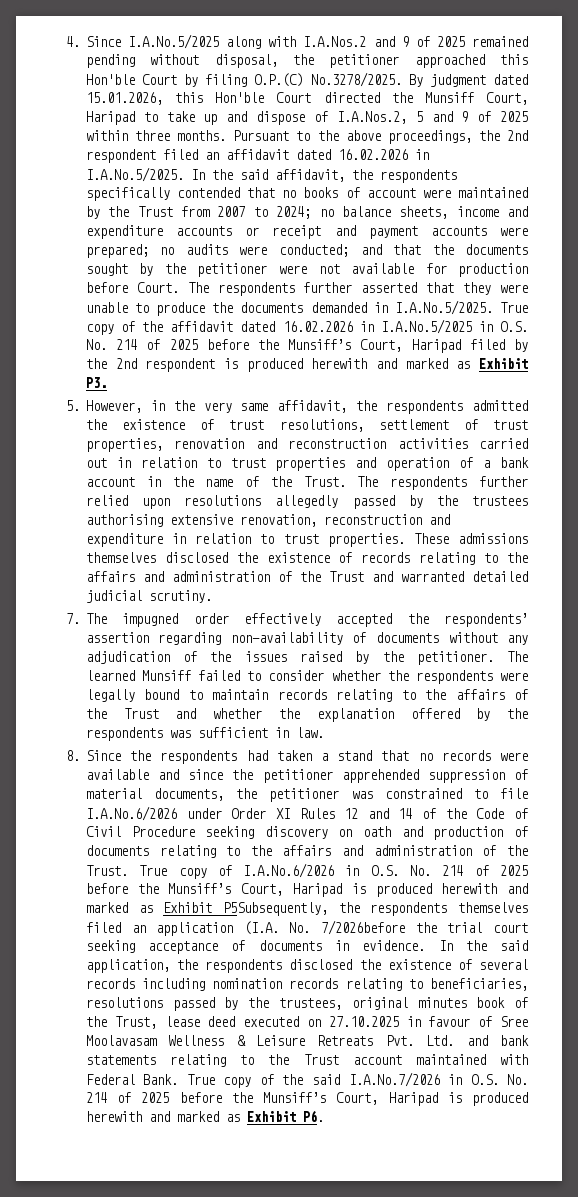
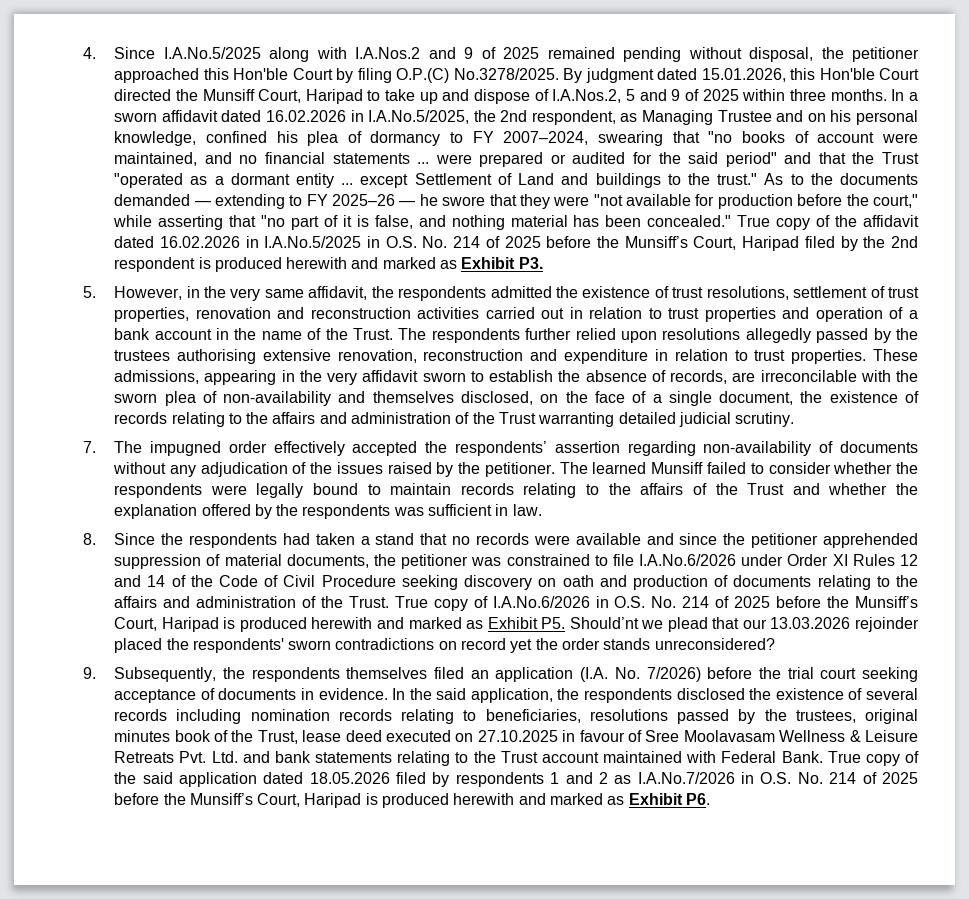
[233,130,528,144] [85,149,429,163] [85,167,457,183] [85,187,528,201] [85,206,528,219] [85,225,528,239] [85,244,528,258] [85,263,528,277] [85,282,528,296] [85,300,493,316] Pursuant to the above proceedings, the 2nd respondent filed an affidavit dated 16.02.2026 in I.A.No.5/2025. In the said affidavit, the respondents specifically contended that no books of account were maintained by the Trust from 2007 to 2024; no balance sheets, income and expenditure accounts or receipt and payment accounts were prepared; no audits were conducted; and that the documents sought by the petitioner were not available for production before Court. The respondents further asserted that they were unable to produce the documents demanded in I.A.No.5/2025. -> [891,89,919,101] [114,110,918,125] [114,131,919,146] [114,152,920,167] [114,173,918,188] [114,194,919,209] [113,215,732,230] In a sworn affidavit dated 16.02.2026 in I.A.No.5/2025, the 2nd respondent, as Managing Trustee and on his personal knowledge, confined his plea of dormancy to FY 2007–2024, swearing that "no books of account were maintained, and no financial statements ... were prepared or audited for the said period" and that the Trust "operated as a dormant entity ... except Settlement of Land and buildings to the trust." As to the documents demanded — extending to FY 2025–26 — he swore that they were "not available for production before the court," while asserting that "no part of it is false, and nothing material has been concealed."
[457,533,528,544] [85,552,228,563] admissions themselves disclosed -> [114,370,919,385] [114,391,794,406] admissions, appearing in the very affidavit sworn to establish the absence of records, are irreconcilable with the sworn plea of non-availability and themselves disclosed, on the face of a single document,
[371,571,464,582] and warranted -> [538,412,615,427] warranting
[222,902,328,916] P5Subsequently, -> [541,617,920,632] [114,638,775,653] [82,667,217,682] P5. Should’nt we plead that our 13.03.2026 rejoinder placed the respondents' sworn contradictions on record yet the order stands unreconsidered? // 9. Subsequently,
[321,920,406,935] 7/2026before -> [646,667,753,682] 7/2026) before
(340, 1079) none -> [178,772,632,787] application dated 18.05.2026 filed by respondents 1 and 2 as

